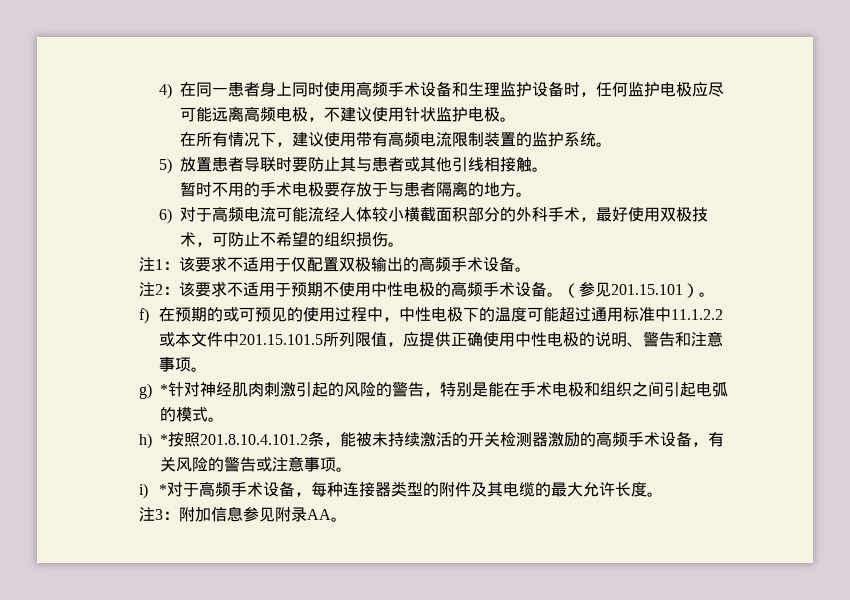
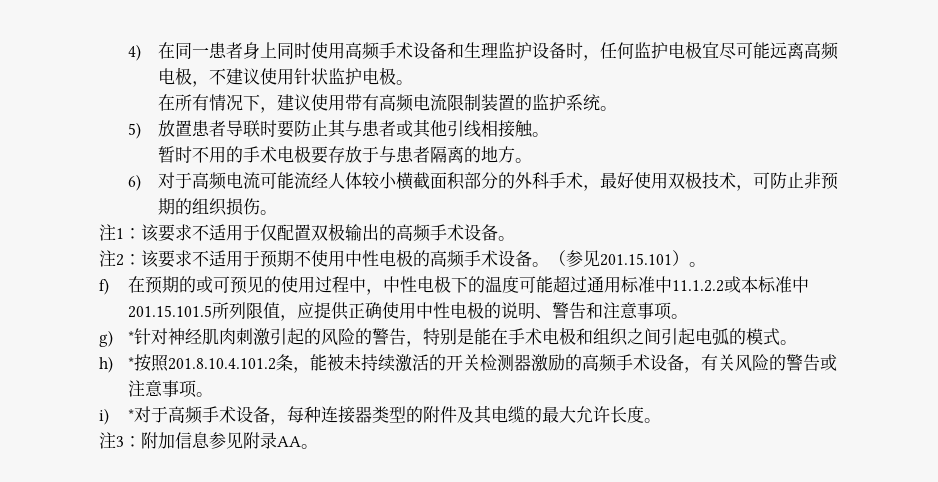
[692,82,709,97] 应 -> [701,42,719,58] 宜
[260,231,309,247] 不希望 -> [803,172,838,190] [157,198,175,215] 非预期
[191,332,224,347] 文件 -> [758,276,793,293] 标准

